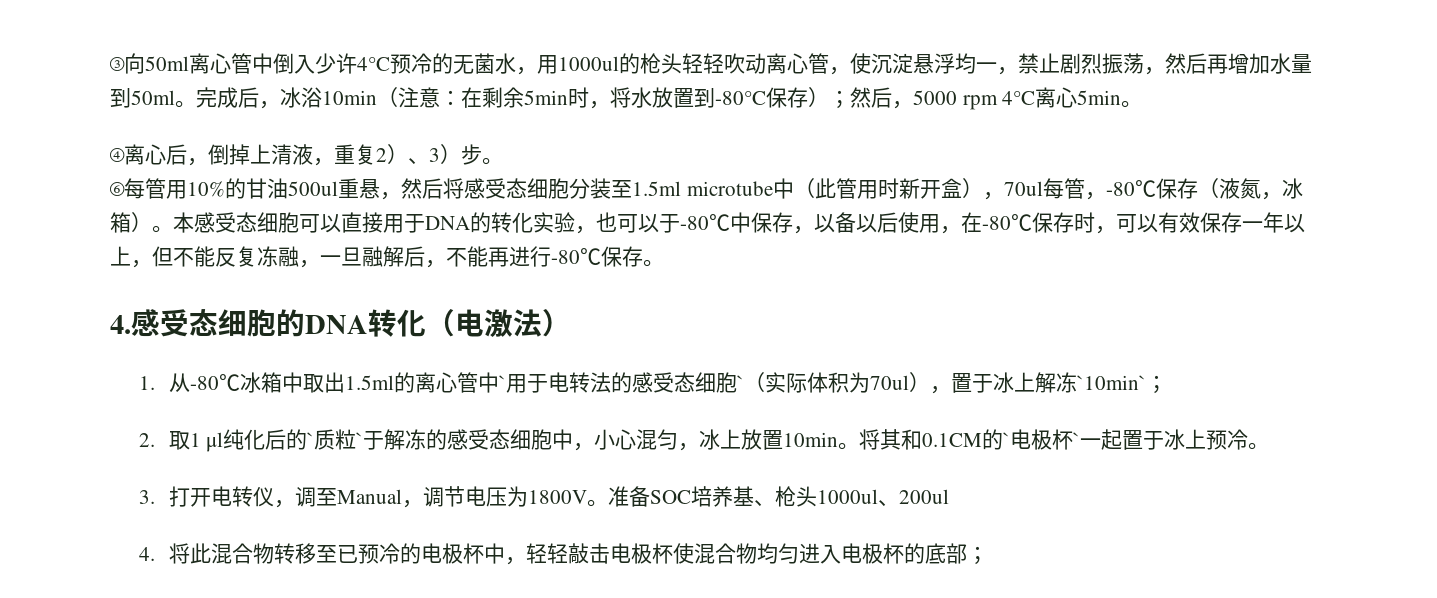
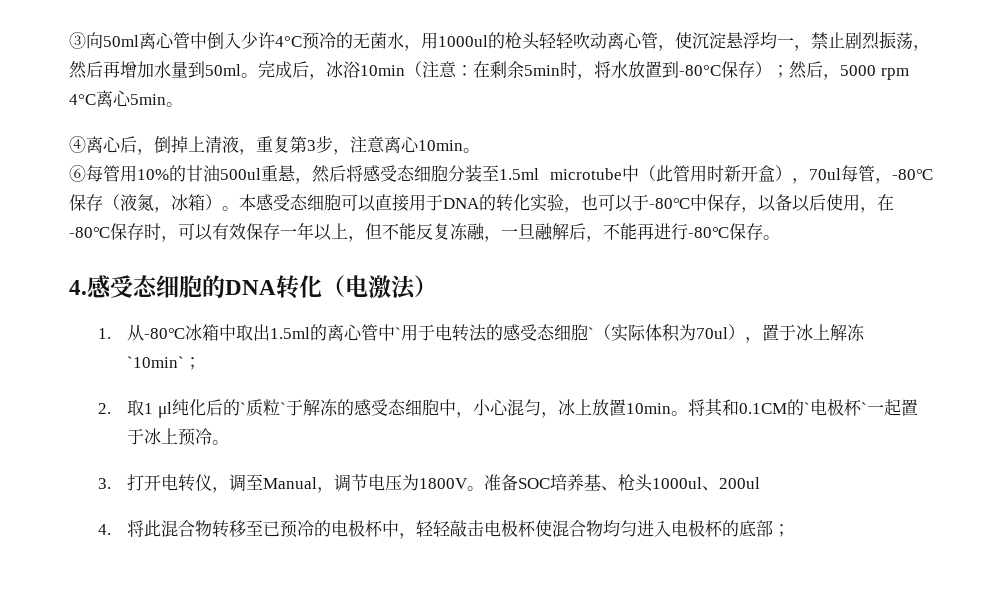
[376,144,482,165] 2）、3）步 -> [290,135,463,155] 第3步，注意离心10min

